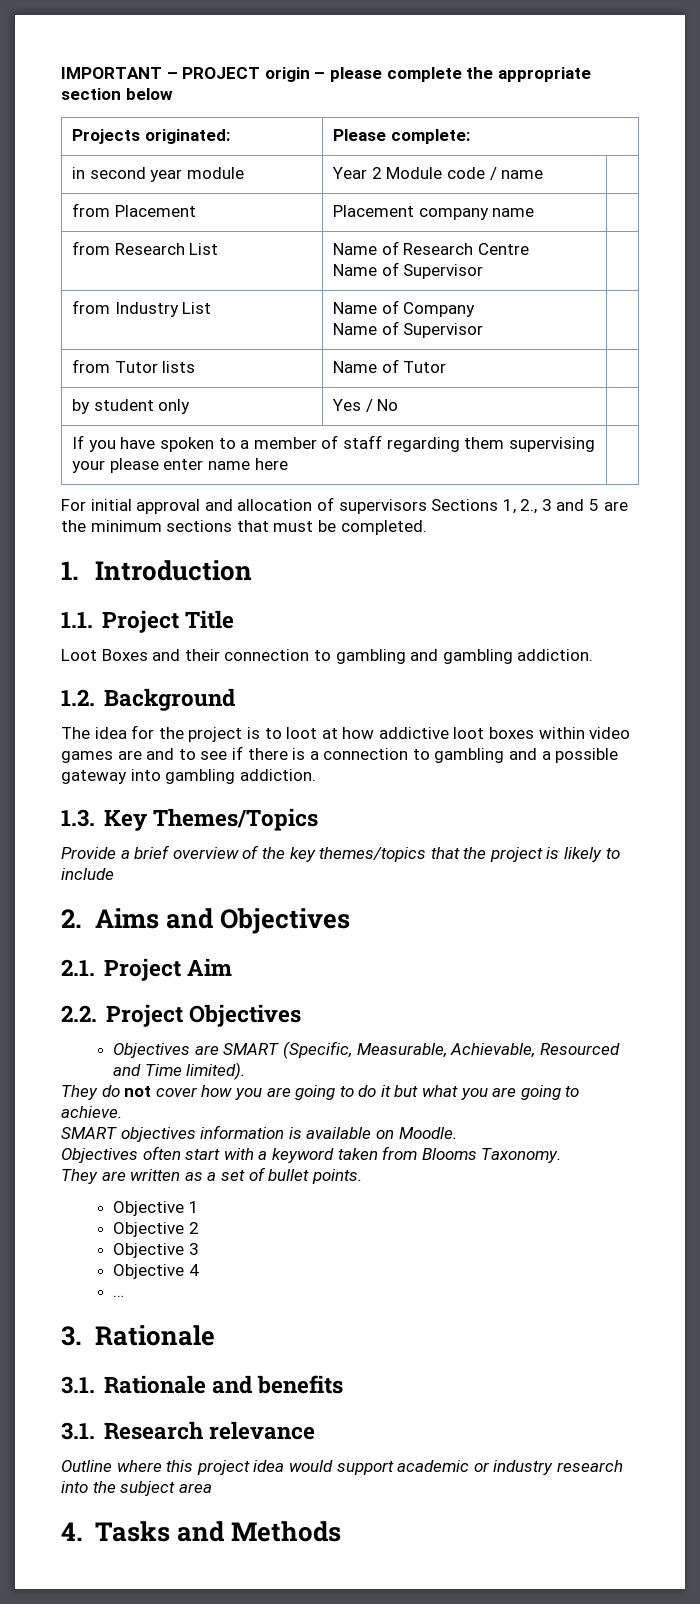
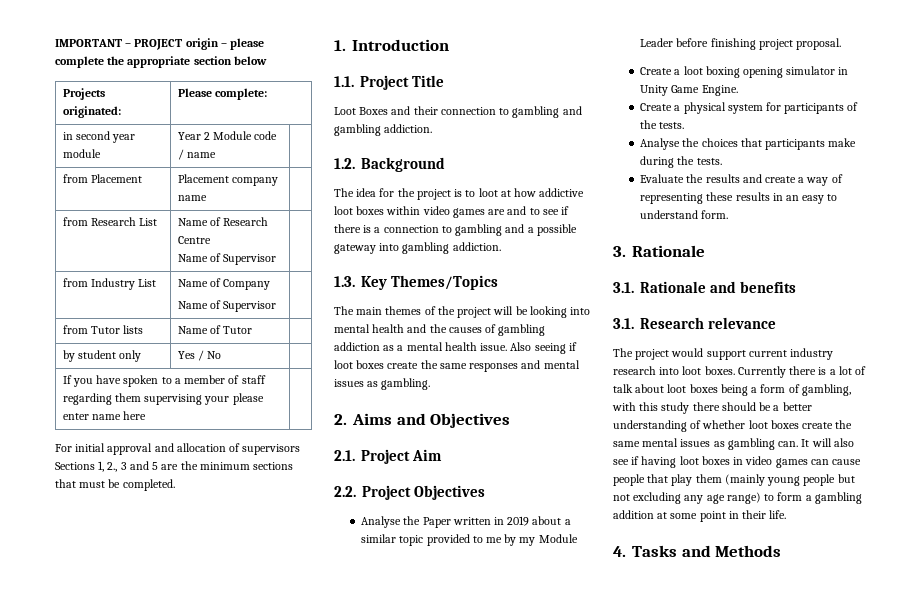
[61,845,620,862] [61,868,114,880] Provide a brief overview of the key themes/topics that the project is likely to include -> [334,306,591,318] [334,324,546,336] [334,342,577,354] [334,360,580,372] [334,378,431,390] The main themes of the project will be looking into mental health and the causes of gambling addiction as a mental health issue. Also seeing if loot boxes create the same responses and mental issues as gambling.
[113,1041,620,1059] [113,1062,246,1080] [61,1085,580,1100] [61,1106,122,1118] [61,1125,457,1142] [61,1146,562,1163] [61,1167,362,1184] [113,1201,199,1216] [113,1222,199,1237] [113,1243,199,1258] [113,1264,199,1279] [113,1295,125,1297] Objectives are SMART (Specific, Measurable, Achievable, Resourced and Time limited). // They do not cover how you are going to do it but what you are going to achieve. // SMART objectives information is available on Moodle. // Objectives often start with a keyword taken from Blooms Taxonomy. // They are written as a set of bullet points. // Objective 1 // Objective 2 // Objective 3 // Objective 4 // … -> [361,516,571,528] [361,534,578,546] [640,38,842,50] [640,66,849,78] [640,85,738,96] [640,102,859,114] [640,120,685,129] [640,138,857,150] [640,156,722,168] [640,174,843,186] [640,192,838,204] [640,210,729,219] Analyse the Paper written in 2019 about a similar topic provided to me by my Module Leader before finishing project proposal. // Create a loot boxing opening simulator in Unity Game Engine. // Create a physical system for participants of the tests. // Analyse the choices that participants make during the tests. // Evaluate the results and create a way of representing these results in an easy to understand form.
[61,1460,623,1475] [61,1481,212,1496] Outline where this project idea would support academic or industry research into the subject area -> [613,348,834,360] [613,366,867,378] [613,384,851,396] [612,402,812,414] [613,420,853,432] [613,438,854,450] [613,456,862,468] [613,474,855,486] [613,492,862,504] [613,510,787,522] The project would support current industry research into loot boxes. Currently there is a lot of talk about loot boxes being a form of gambling, with this study there should be a better understanding of whether loot boxes create the same mental issues as gambling can. It will also see if having loot boxes in video games can cause people that play them (mainly young people but not excluding any age range) to form a gambling addition at some point in their life.

